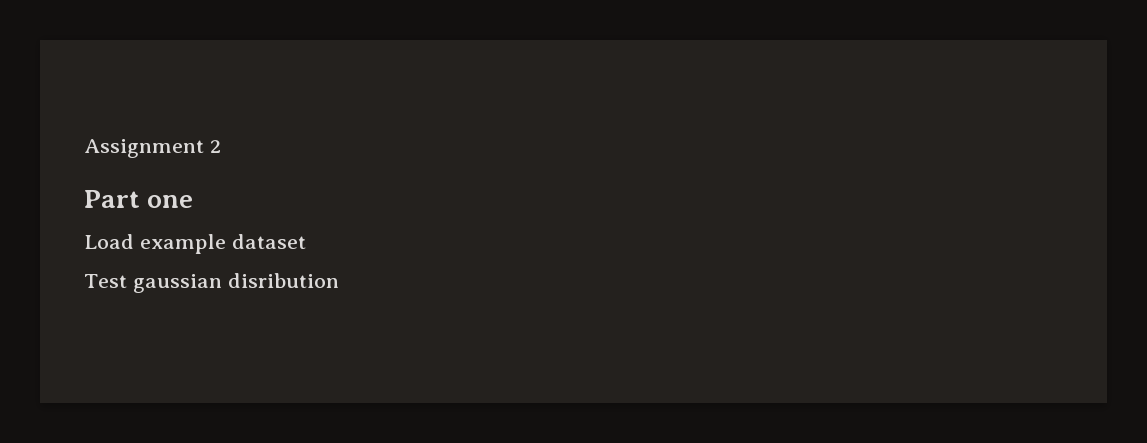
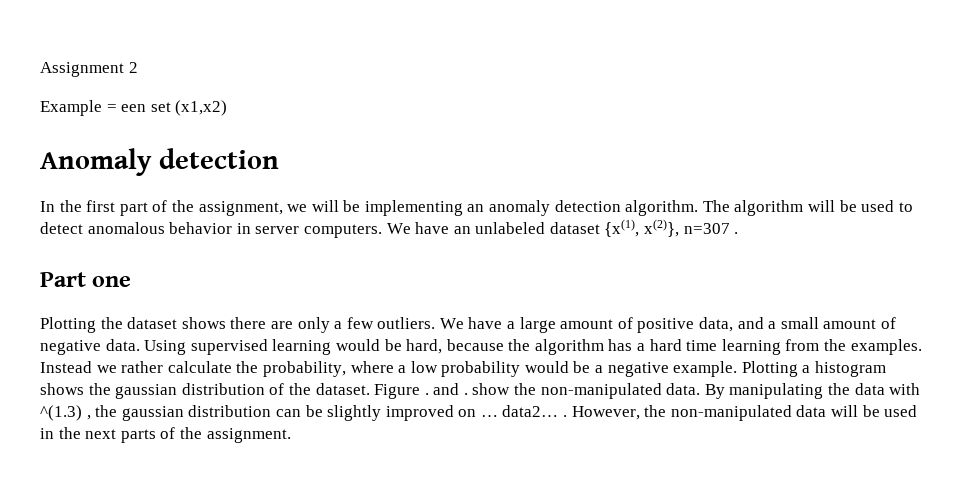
(221, 146) none -> [40,100,228,116] [40,148,279,176] [40,200,913,216] [40,219,739,238] // Example = een set (x1,x2) // Anomaly detection // In the first part of the assignment, we will be implementing an anomaly detection algorithm. The algorithm will be used to detect anomalous behavior in server computers. We have an unlabeled dataset {x(1), x(2)}, n=307 .
[84,234,306,254] [84,273,339,293] Load example dataset // Test gaussian disribution -> [40,317,896,333] [40,339,922,355] [40,361,887,377] [40,383,921,399] [40,405,918,421] [40,427,291,443] Plotting the dataset shows there are only a few outliers. We have a large amount of positive data, and a small amount of negative data. Using supervised learning would be hard, because the algorithm has a hard time learning from the examples. Instead we rather calculate the probability, where a low probability would be a negative example. Plotting a histogram shows the gaussian distribution of the dataset. Figure . and . show the non-manipulated data. By manipulating the data with ^(1.3) , the gaussian distribution can be slightly improved on … data2… . However, the non-manipulated data will be used in the next parts of the assignment.

